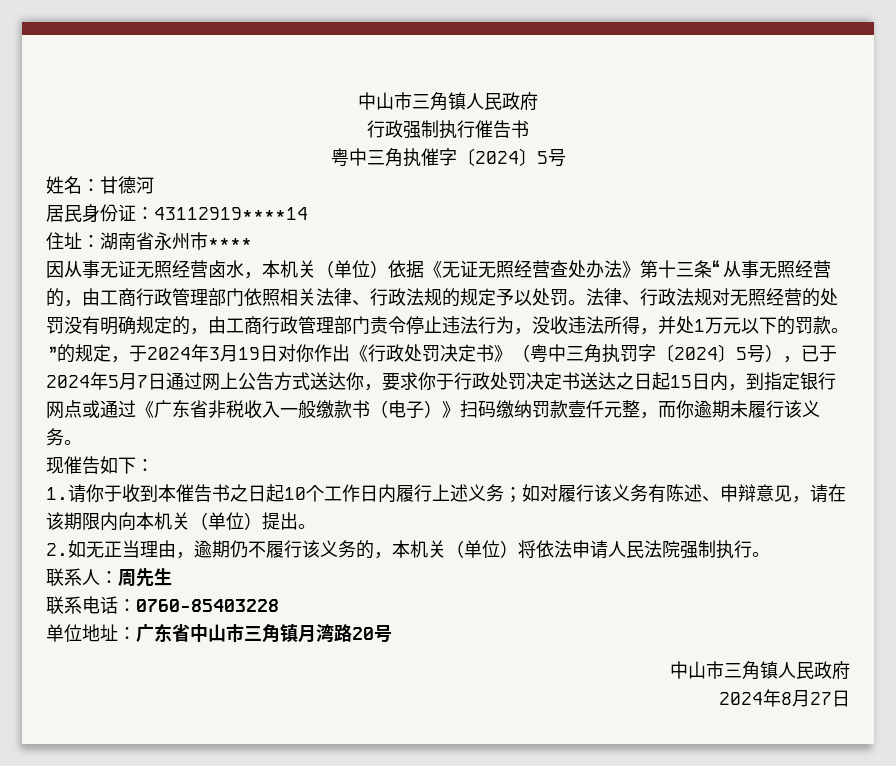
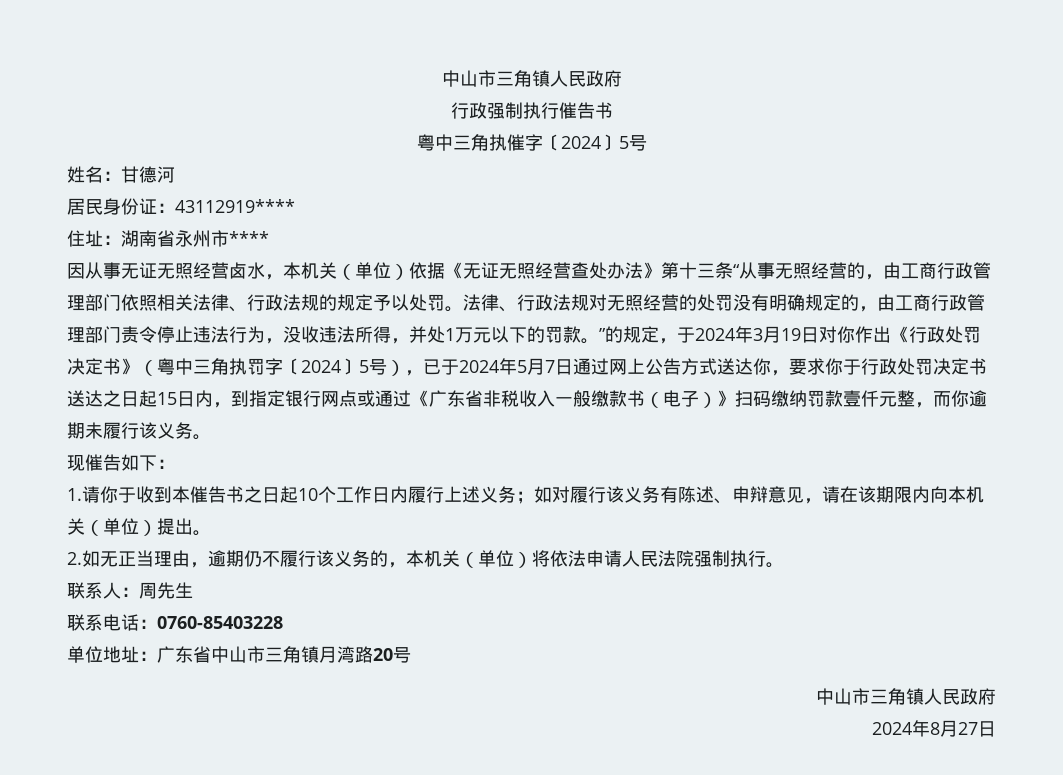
[154,207,308,220] 43112919****14 -> [175,199,295,213] 43112919****

